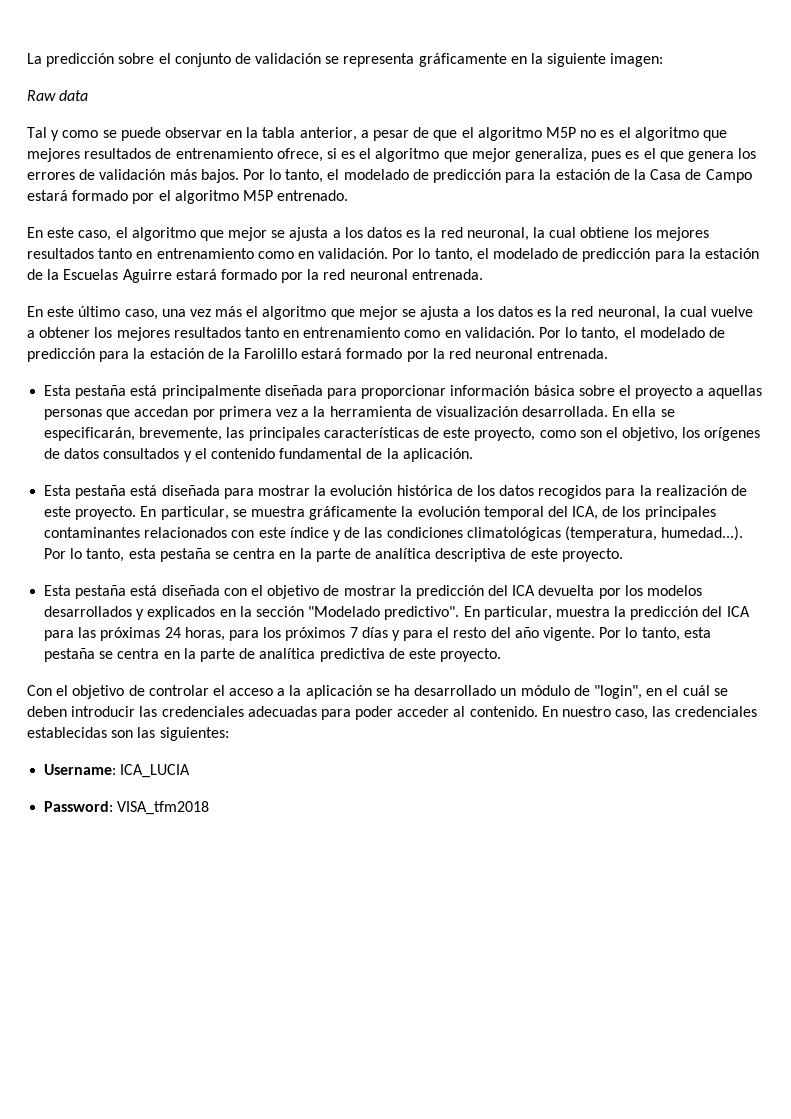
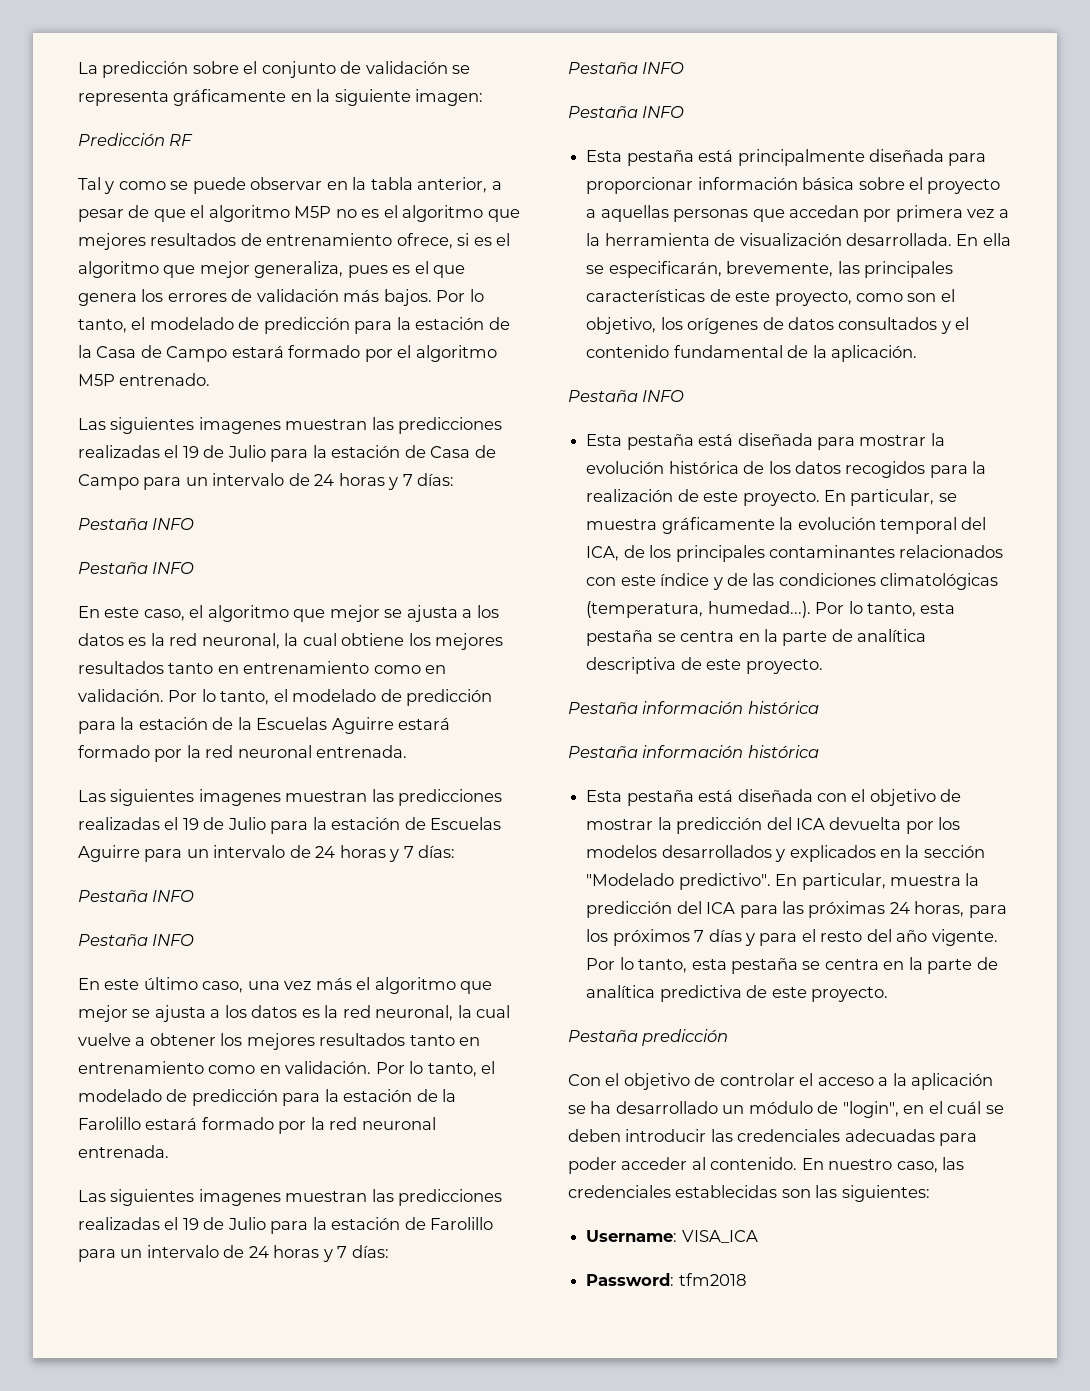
[27,90,89,101] Raw data -> [78,133,194,146] Predicción RF
(349, 195) none -> [78,417,503,434] [78,445,496,462] [78,473,455,490] [78,518,195,530] [78,562,195,574] // Las siguientes imagenes muestran las predicciones realizadas el 19 de Julio para la estación de Casa de Campo para un intervalo de 24 horas y 7 días: // Pestaña INFO // Pestaña INFO
(483, 274) none -> [78,789,503,806] [78,817,502,834] [78,845,456,862] [78,890,195,902] [78,934,195,946] // Las siguientes imagenes muestran las predicciones realizadas el 19 de Julio para la estación de Escuelas Aguirre para un intervalo de 24 horas y 7 días: // Pestaña INFO // Pestaña INFO
(609, 353) none -> [78,1189,503,1206] [78,1217,494,1234] [78,1245,389,1262] [568,62,685,74] [568,106,685,118] // Las siguientes imagenes muestran las predicciones realizadas el 19 de Julio para la estación de Farolillo para un intervalo de 24 horas y 7 días: // Pestaña INFO // Pestaña INFO
(473, 455) none -> [568,390,685,402] // Pestaña INFO
(623, 555) none -> [568,701,819,714] [568,745,819,758] // Pestaña información histórica // Pestaña información histórica
(502, 655) none -> [568,1029,729,1046] // Pestaña predicción
[120,764,191,778] ICA_LUCIA -> [681,1230,758,1243] VISA_ICA
[117,801,210,815] VISA_tfm2018 -> [678,1273,747,1286] tfm2018

